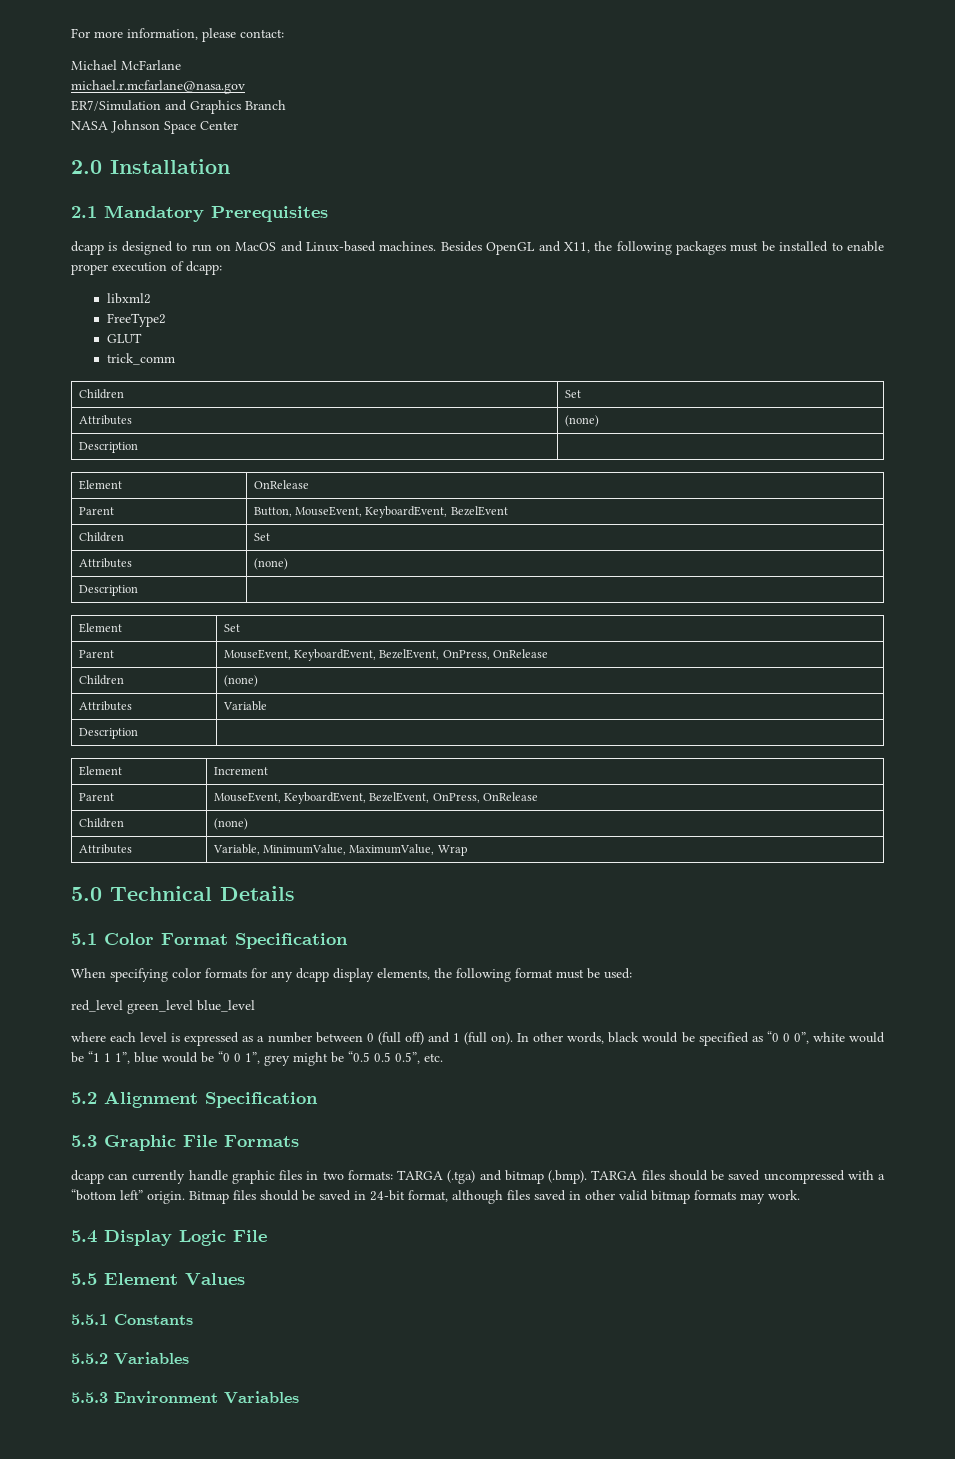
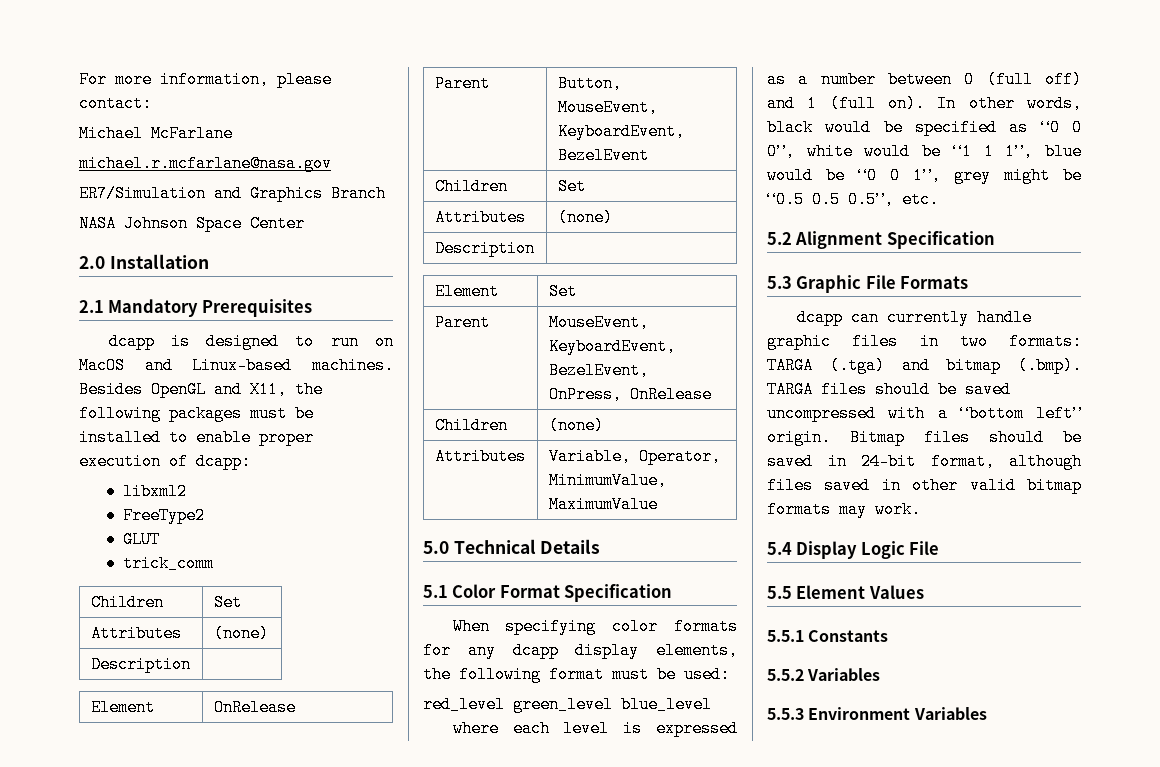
[78,701,132,711] [222,701,267,711] [78,728,138,739] [78,766,122,776] [213,767,268,775] [78,793,114,801] [213,792,539,804] [78,818,124,828] [213,818,248,830] // Attributes | Variable // Description | // Element | Increment // Parent | MouseEvent, KeyboardEvent, BezelEvent, OnPress, OnRelease // Children | (none) -> (604, 425) none
[262,844,467,856] MinimumValue, MaximumValue, Wrap -> [638,448,721,465] [548,472,667,489] [548,496,658,513] Operator, MinimumValue, MaximumValue

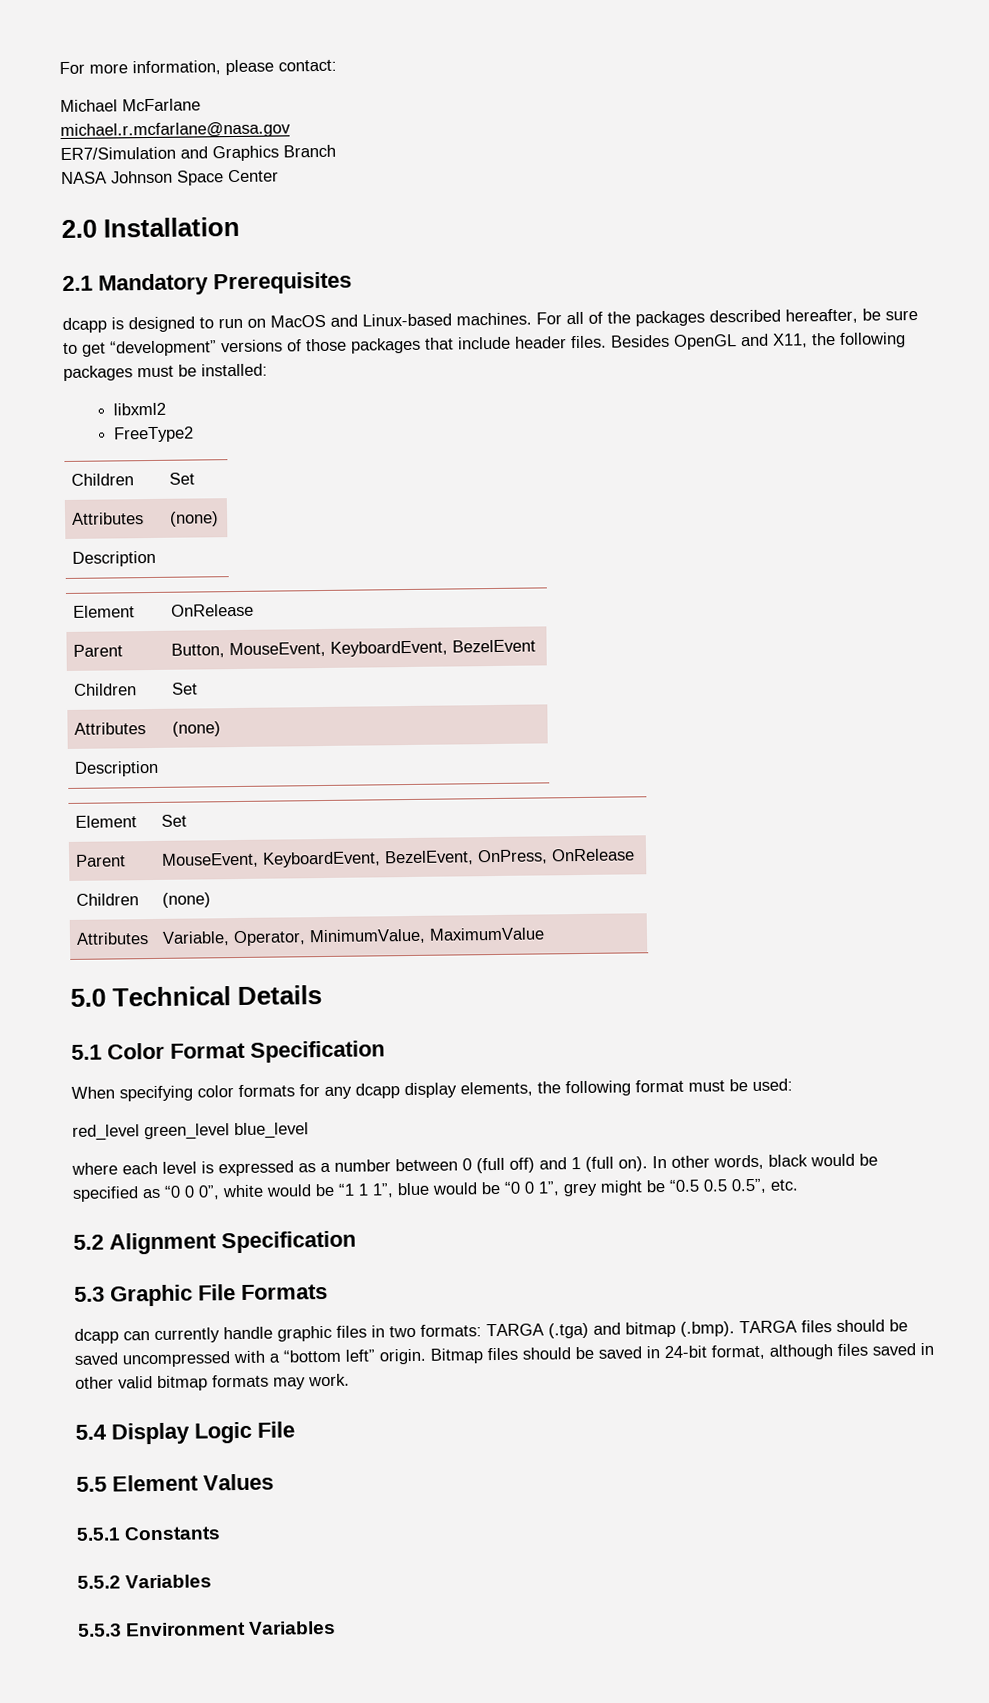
(394, 365) none -> [536,308,918,327] [63,335,607,357] For all of the packages described hereafter, be sure to get “development” versions of those packages that include header files.
[79,429,314,446] [79,453,251,470] installed to enable proper execution of dcapp: -> [201,363,268,377] installed:
[123,531,161,548] [123,555,215,572] // GLUT // trick_comm -> (194, 434) none

